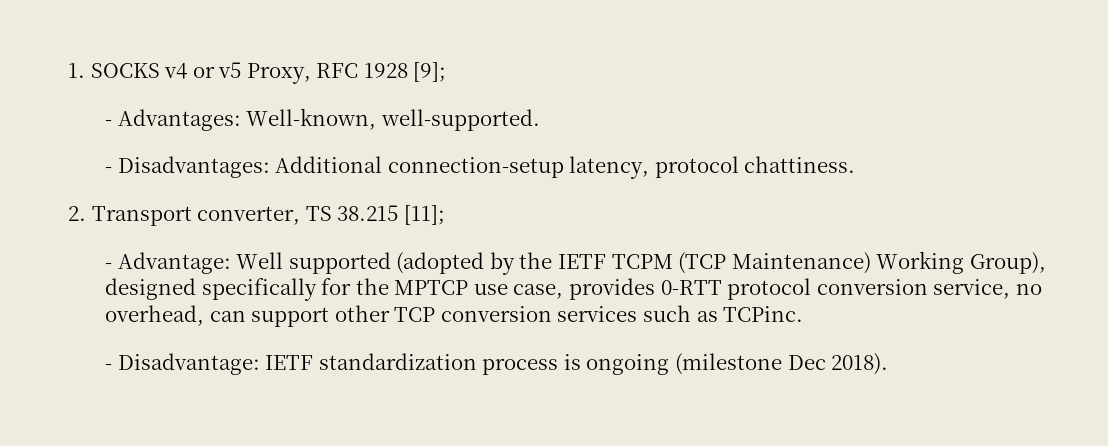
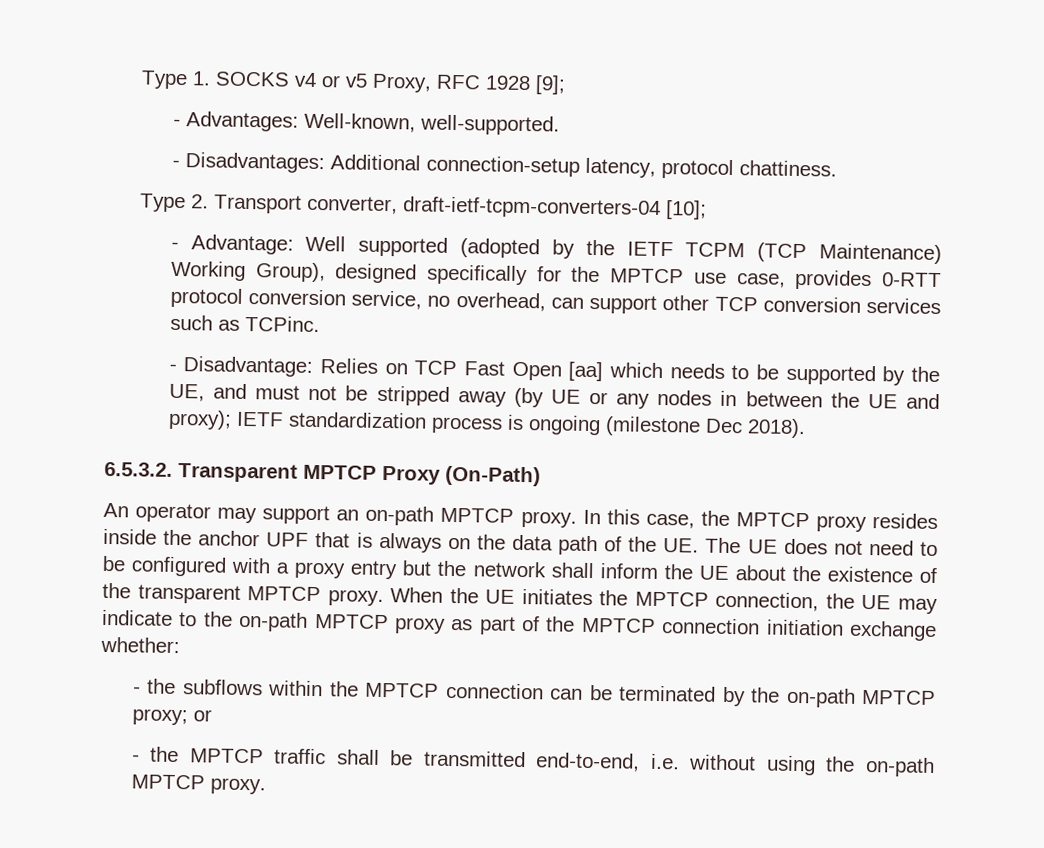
(68, 70) none -> [140,70,188,90] Type
(856, 164) none -> [139,193,186,213] Type
[305,205,445,225] TS 38.215 [11]; -> [402,196,707,220] draft-ietf-tcpm-converters-04 [10];
(260, 364) none -> [320,358,940,386] [168,383,941,410] [167,409,232,430] Relies on TCP Fast Open [aa] which needs to be supported by the UE, and must not be stripped away (by UE or any nodes in between the UE and proxy);
(889, 364) none -> [104,461,541,487] [103,502,938,533] [103,528,938,557] [102,555,937,584] [102,582,939,615] [102,609,937,642] [100,636,180,654] [132,678,936,708] [131,708,212,726] [131,746,936,778] [130,774,266,795] // 6.5.3.2. Transparent MPTCP Proxy (On-Path) // An operator may support an on-path MPTCP proxy. In this case, the MPTCP proxy resides inside the anchor UPF that is always on the data path of the UE. The UE does not need to be configured with a proxy entry but the network shall inform the UE about the existence of the transparent MPTCP proxy. When the UE initiates the MPTCP connection, the UE may indicate to the on-path MPTCP proxy as part of the MPTCP connection initiation exchange whether: // - the subflows within the MPTCP connection can be terminated by the on-path MPTCP proxy; or // - the MPTCP traffic shall be transmitted end-to-end, i.e. without using the on-path MPTCP proxy.

